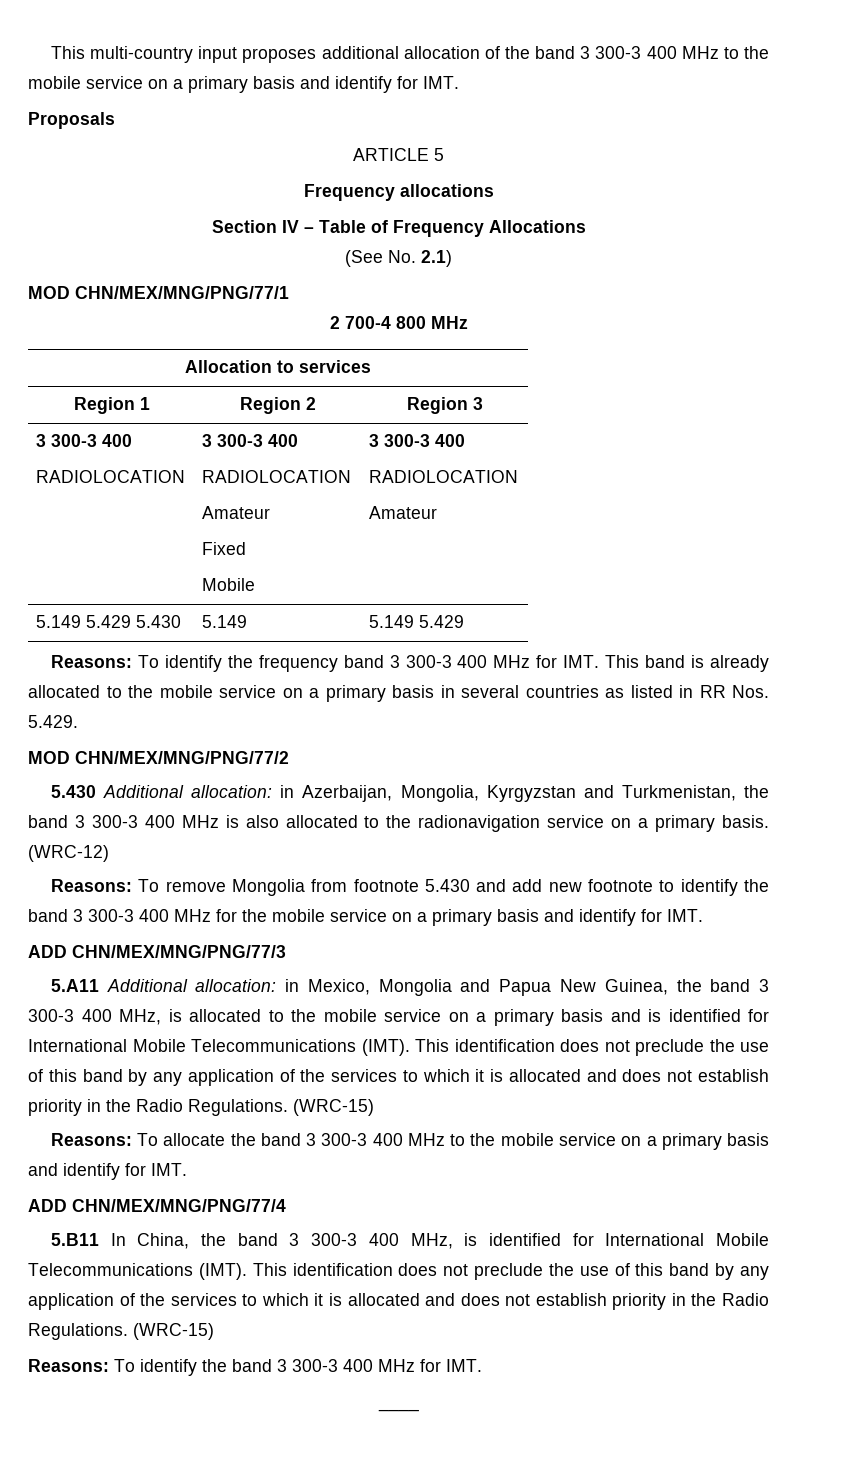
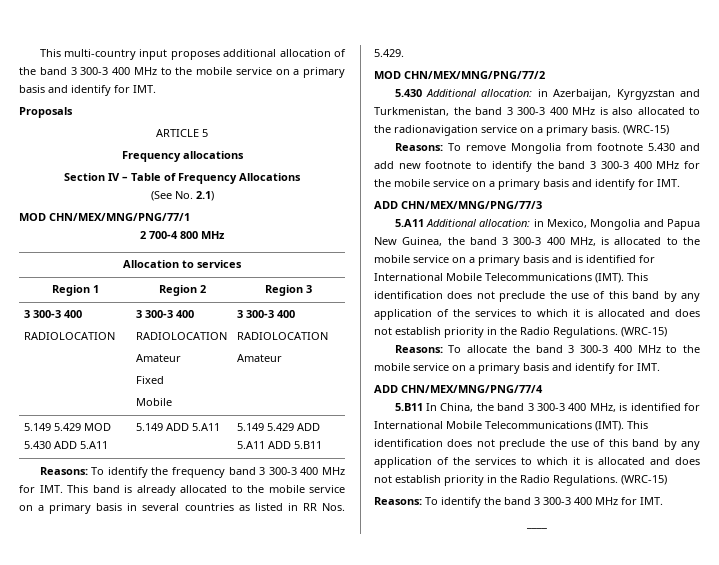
[136,615,182,628] [202,615,248,628] [369,615,465,628] 5.430 | 5.149 | 5.149 5.429 -> [83,423,111,431] [23,441,108,449] [135,423,220,431] [236,423,320,431] [236,441,322,449] MOD 5.430 ADD 5.A11 | 5.149 ADD 5.A11 | 5.149 5.429 ADD 5.A11 ADD 5.B11
[400,785,479,802] Mongolia, -> (612, 94) none
[28,845,109,862] (WRC-12) -> [623,125,669,135] (WRC-15)

